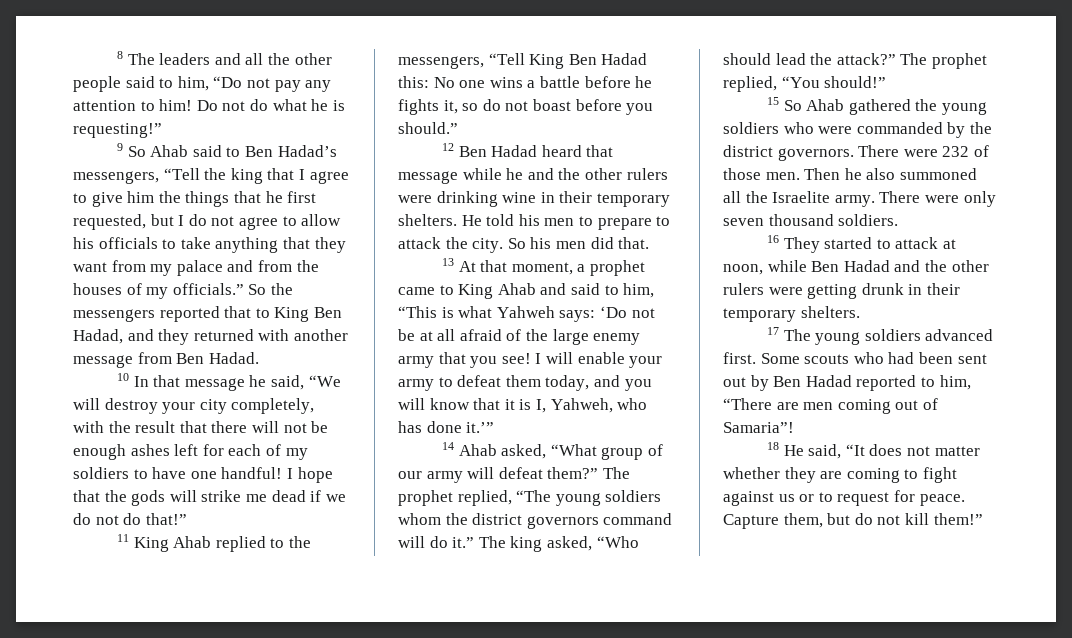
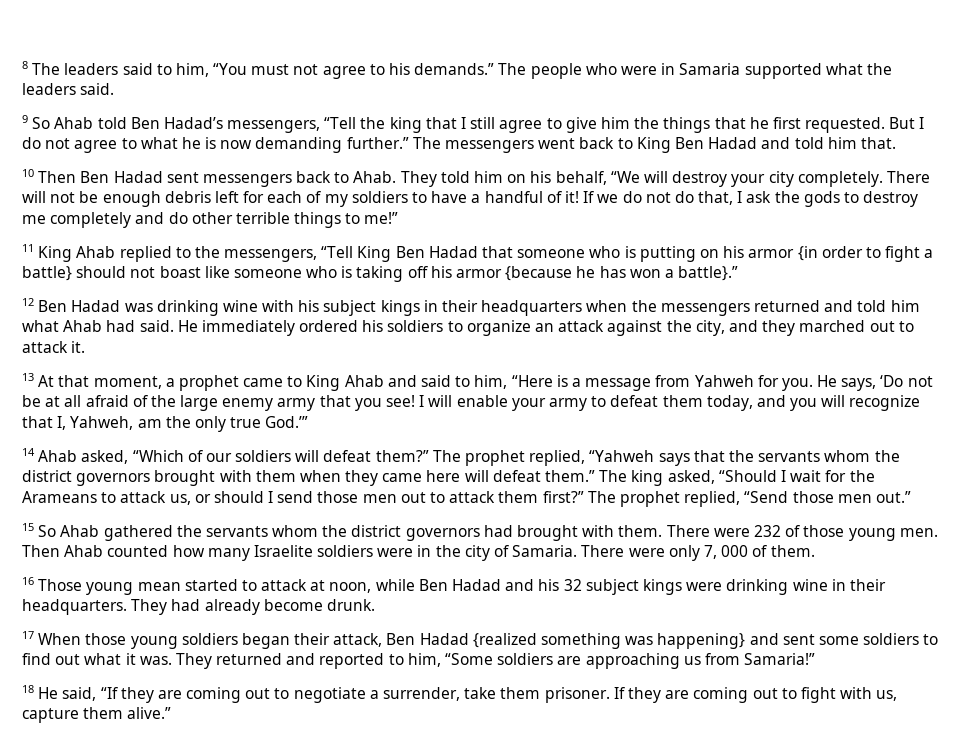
[214,53,332,65] [73,76,332,92] [73,99,345,111] [73,123,162,138] and all the other people said to him, “Do not pay any attention to him! Do not do what he is requesting!” -> [122,63,892,79] [22,83,115,95] said to him, “You must not agree to his demands.” The people who were in Samaria supported what the leaders said.
[192,145,241,157] said to -> [97,117,127,129] told
(305, 174) none -> [470,117,496,129] still
[73,214,174,230] requested, but -> [805,117,916,133] requested. But
[301,214,342,226] [73,237,346,253] [73,260,319,276] [73,283,293,299] [73,306,342,322] [73,329,348,345] [73,352,259,368] [117,373,304,391] allow his officials to take anything that they want from my palace and from the houses of my officials.” So the messengers reported that to King Ben Hadad, and they returned with another message from Ben Hadad. // 10 In that message he said, -> [140,137,896,153] [22,169,607,187] what he is now demanding further.” The messengers went back to King Ben Hadad and told him that. // 10 Then Ben Hadad sent messengers back to Ahab. They told him on his behalf,
[231,398,315,414] [73,421,248,433] completely, with the result that there -> [797,171,930,187] completely. There
[130,444,170,456] ashes -> [164,191,211,203] debris
[190,467,333,483] [73,490,346,506] [73,513,187,525] one handful! I hope that the gods will strike me dead if we do not do that!” -> [471,191,919,207] [22,212,399,228] a handful of it! If we do not do that, I ask the gods to destroy me completely and do other terrible things to me!”
[398,76,653,88] [398,99,654,115] [398,122,458,134] [442,143,614,157] [398,168,668,184] [398,191,670,207] [398,214,671,230] [398,237,650,253] this: No one wins a battle before he fights it, so do not boast before you should.” // 12 Ben Hadad heard that message while he and the other rulers were drinking wine in their temporary shelters. He told his men to prepare to attack the city. So his men did that. -> [482,246,934,262] [22,266,739,282] [22,298,920,316] [22,320,914,336] [22,341,86,353] that someone who is putting on his armor {in order to fight a battle} should not boast like someone who is taking off his armor {because he has won a battle}.” // 12 Ben Hadad was drinking wine with his subject kings in their headquarters when the messengers returned and told him what Ahab had said. He immediately ordered his soldiers to organize an attack against the city, and they marched out to attack it.
[398,306,596,322] “This is what Yahweh says: -> [511,375,877,391] “Here is a message from Yahweh for you. He says,
[429,398,648,413] [398,421,495,433] know that it is I, Yahweh, who has done it.’” -> [849,395,921,411] [22,416,309,432] recognize that I, Yahweh, am the only true God.’”
[550,444,644,460] “What group -> [132,450,184,462] “Which
[426,471,463,483] army -> [235,450,292,462] soldiers
[516,490,662,506] [398,513,673,529] [398,536,639,552] [723,53,987,69] [723,76,887,92] “The young soldiers whom the district governors command will do it.” The king asked, “Who should lead the attack?” The prophet replied, “You should!” -> [589,450,900,466] [22,470,875,486] [22,491,911,507] “Yahweh says that the servants whom the district governors brought with them when they came here will defeat them.” The king asked, “Should I wait for the Arameans to attack us, or should I send those men out to attack them first?” The prophet replied, “Send those men out.”
[941,102,987,115] [723,122,992,138] [723,145,854,161] young soldiers who were commanded by the district governors. -> [205,525,663,541] servants whom the district governors had brought with them.
(761, 174) none -> [848,528,896,541] young
[844,168,977,180] [723,191,996,207] [723,214,899,226] [767,235,820,253] he also summoned all the Israelite army. There were only seven thousand soldiers. // 16 They -> [64,545,815,561] [22,577,181,595] Ahab counted how many Israelite soldiers were in the city of Samaria. There were only 7, 000 of them. // 16 Those young mean
[924,260,989,272] [723,283,960,299] [723,306,860,322] [767,327,994,345] [723,352,987,364] [723,375,971,391] [723,398,938,414] [723,422,794,433] [767,442,980,459] [723,467,957,483] [723,490,965,506] [723,513,983,529] the other rulers were getting drunk in their temporary shelters. // 17 The young soldiers advanced first. Some scouts who had been sent out by Ben Hadad reported to him, “There are men coming out of Samaria”! // 18 He said, “It does not matter whether they are coming to fight against us or to request for peace. Capture them, but do not kill them!” -> [538,579,886,595] [22,599,375,615] [22,631,939,649] [22,653,816,669] [22,685,898,703] [22,707,172,723] his 32 subject kings were drinking wine in their headquarters. They had already become drunk. // 17 When those young soldiers began their attack, Ben Hadad {realized something was happening} and sent some soldiers to find out what it was. They returned and reported to him, “Some soldiers are approaching us from Samaria!” // 18 He said, “If they are coming out to negotiate a surrender, take them prisoner. If they are coming out to fight with us, capture them alive.”

